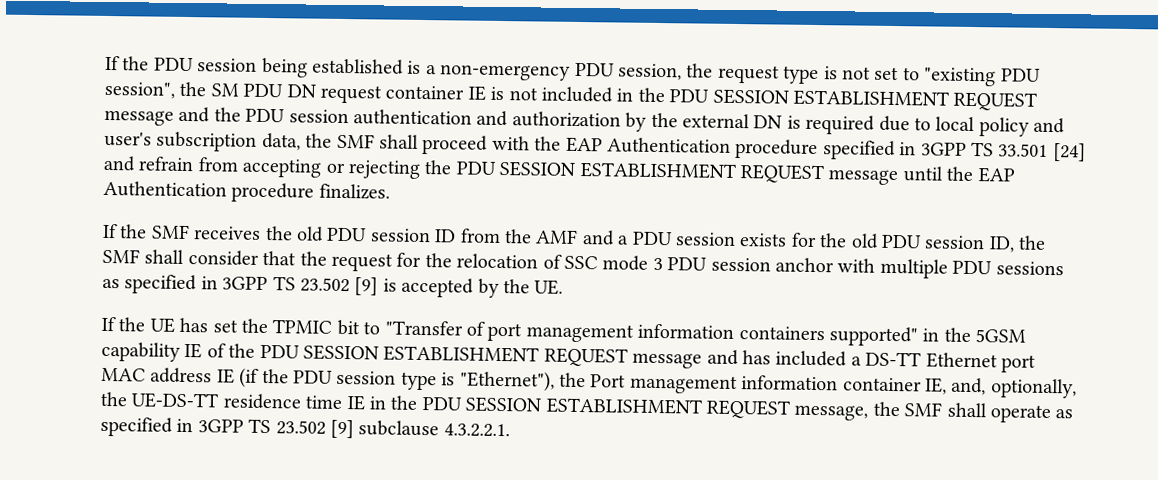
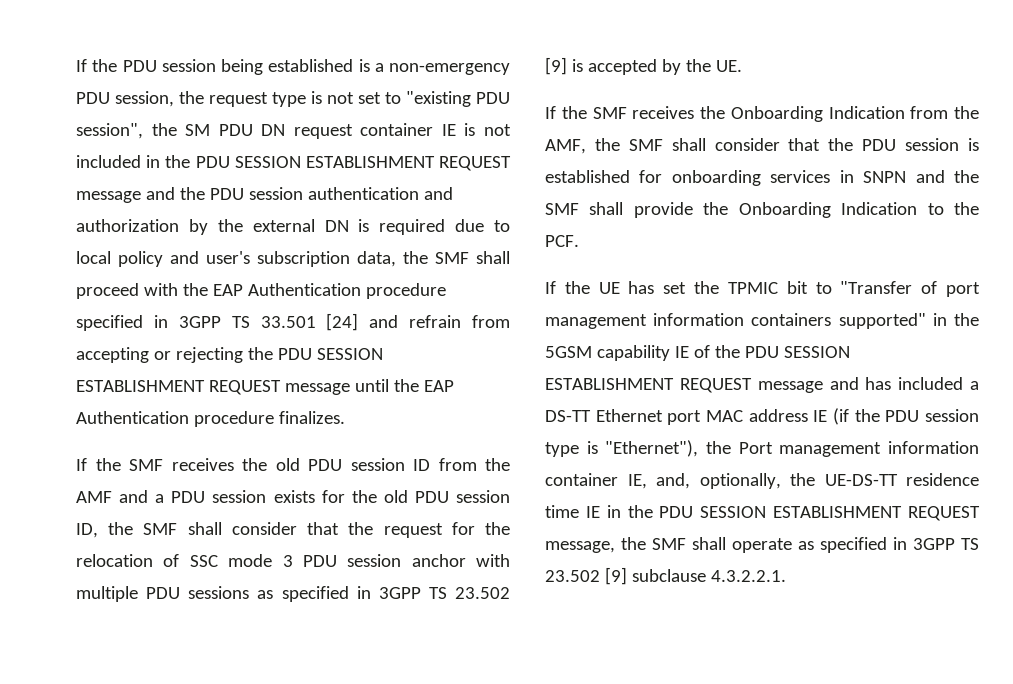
(564, 287) none -> [545,106,979,122] [545,138,980,154] [545,170,979,186] [545,202,979,218] [545,235,579,247] // If the SMF receives the Onboarding Indication from the AMF, the SMF shall consider that the PDU session is established for onboarding services in SNPN and the SMF shall provide the Onboarding Indication to the PCF.

